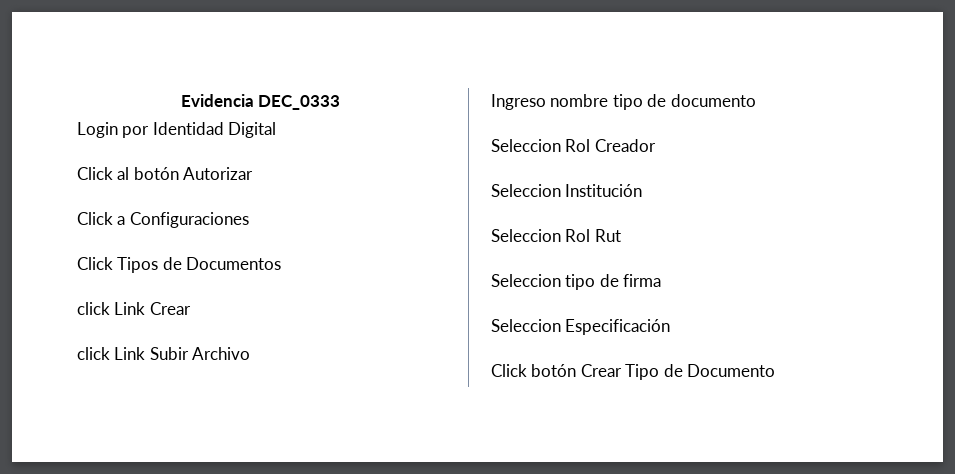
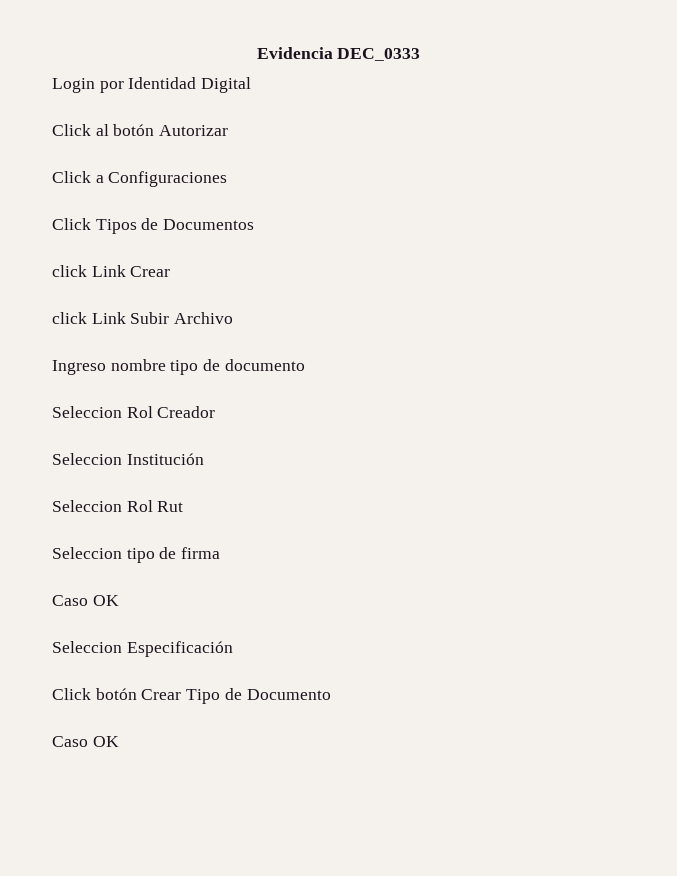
(662, 280) none -> [52,595,119,606] // Caso OK
(776, 370) none -> [52,736,119,747] // Caso OK

